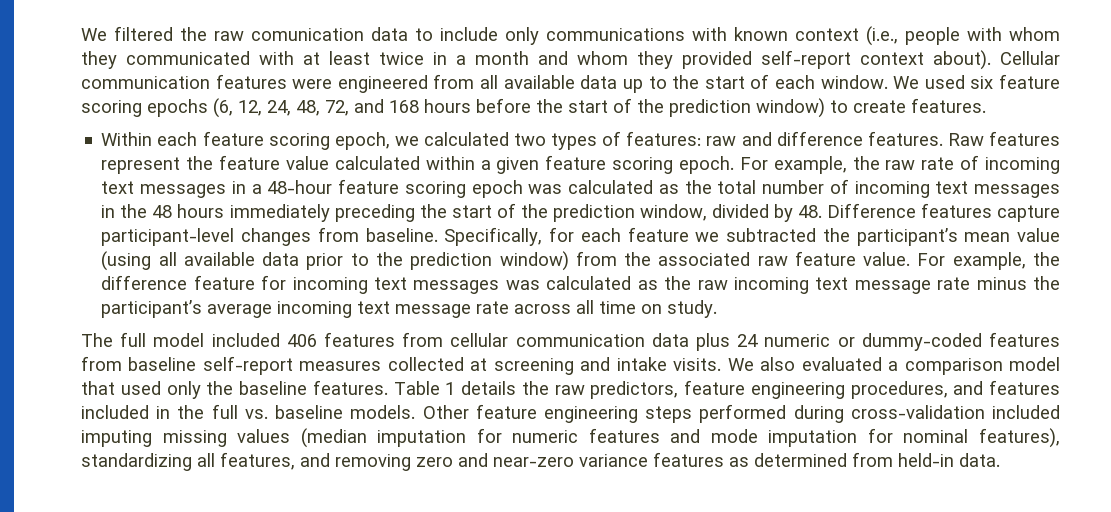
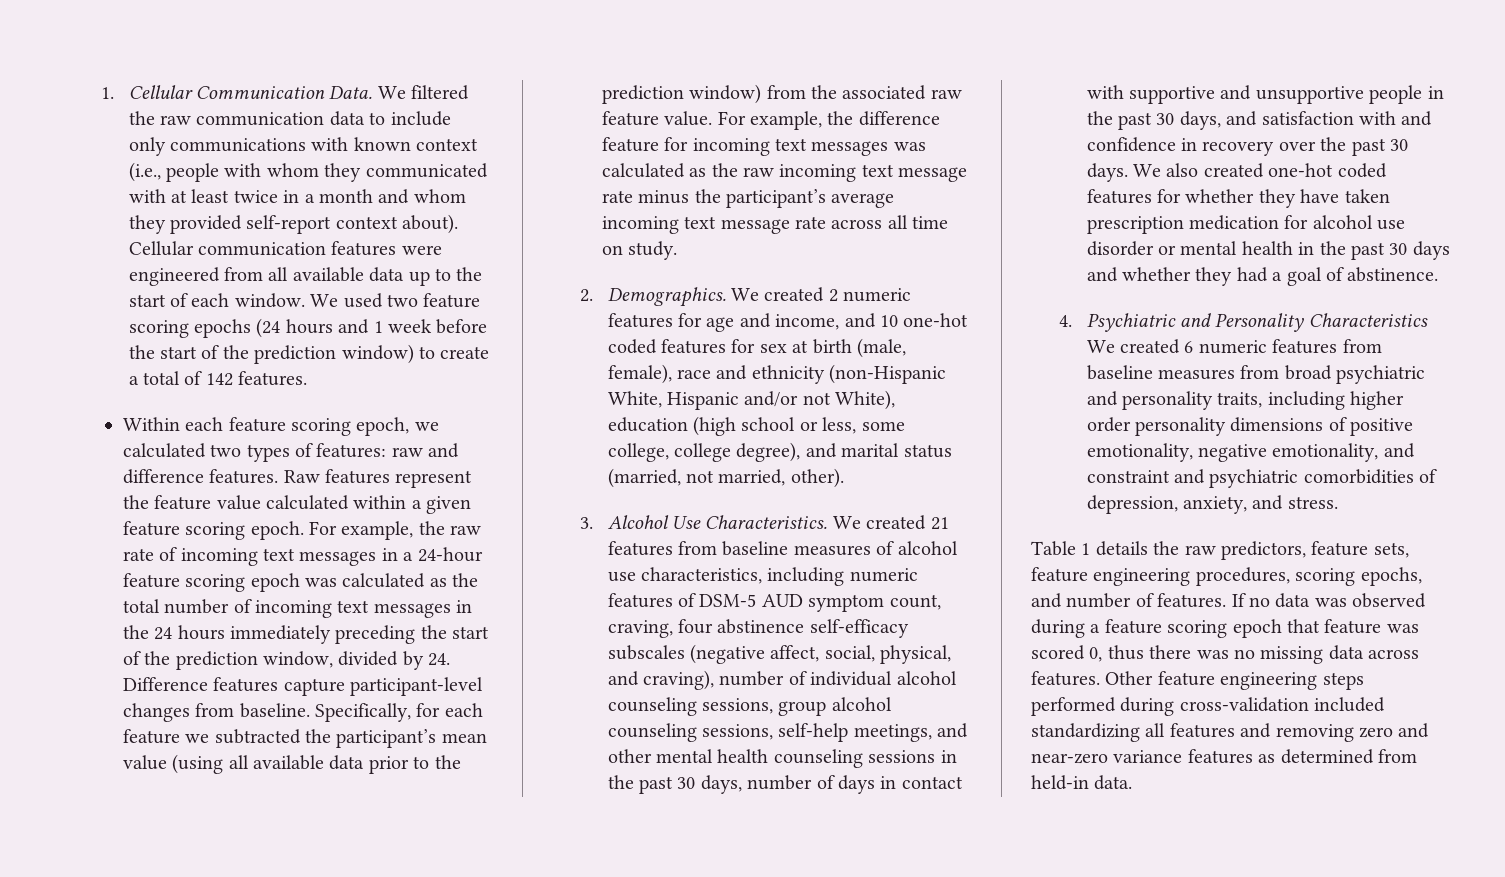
(81, 34) none -> [100,85,373,99] 1. Cellular Communication Data.
[251,28,365,41] comunication -> [196,112,325,126] communication
[970,76,994,89] six -> [387,294,419,307] two
[213,98,472,118] (6, 12, 24, 48, 72, and 168 hours -> [256,318,433,338] (24 hours and 1 week
(907, 106) none -> [128,371,233,386] a total of 142
[267,180,333,194] 48-hour -> [417,547,483,562] 24-hour
[152,205,173,218] 48 -> [154,627,173,640] 24
[797,205,822,218] 48. -> [428,653,451,666] 24.
[81,332,1060,351] [81,356,1060,375] [81,380,388,399] The full model included 406 features from cellular communication data plus 24 numeric or dummy-coded features from baseline self-report measures collected at screening and intake visits. We also evaluated a comparison model that used only the baseline features. -> [579,287,912,307] [607,313,969,332] [607,338,907,358] [607,364,947,384] [607,390,896,410] [607,416,905,436] [607,442,952,462] [607,468,844,488] [579,515,949,530] [607,541,958,556] [607,567,918,586] [607,593,941,612] [607,619,909,638] [607,644,952,664] [607,670,957,690] [607,697,892,716] [607,723,969,742] [607,749,957,768] [607,775,963,794] [1086,85,1444,104] [1086,111,1433,130] [1086,137,1409,156] [1086,163,1387,182] [1086,189,1390,208] [1086,215,1406,234] [1086,241,1450,260] [1086,267,1439,286] [1058,313,1428,332] [1086,339,1382,354] [1086,365,1426,384] [1086,391,1405,410] [1086,417,1414,436] [1086,443,1415,462] [1086,469,1438,488] [1086,495,1338,514] 2. Demographics. We created 2 numeric features for age and income, and 10 one-hot coded features for sex at birth (male, female), race and ethnicity (non-Hispanic White, Hispanic and/or not White), education (high school or less, some college, college degree), and marital status (married, not married, other). // 3. Alcohol Use Characteristics. We created 21 features from baseline measures of alcohol use characteristics, including numeric features of DSM-5 AUD symptom count, craving, four abstinence self-efficacy subscales (negative affect, social, physical, and craving), number of individual alcohol counseling sessions, group alcohol counseling sessions, self-help meetings, and other mental health counseling sessions in the past 30 days, number of days in contact with supportive and unsupportive people in the past 30 days, and satisfaction with and confidence in recovery over the past 30 days. We also created one-hot coded features for whether they have taken prescription medication for alcohol use disorder or mental health in the past 30 days and whether they had a goal of abstinence. // 4. Psychiatric and Personality Characteristics We created 6 numeric features from baseline measures from broad psychiatric and personality traits, including higher order personality dimensions of positive emotionality, negative emotionality, and constraint and psychiatric comorbidities of depression, anxiety, and stress. //
[750,380,1061,399] [81,404,416,419] engineering procedures, and features included in the full vs. baseline models. -> [1373,542,1409,558] [1031,567,1422,586] [1031,593,1427,608] [1031,619,1419,638] [1031,645,1420,664] [1031,671,1100,686] sets, feature engineering procedures, scoring epochs, and number of features. If no data was observed during a feature scoring epoch that feature was scored 0, thus there was no missing data across features.
[81,428,1060,448] imputing missing values (median imputation for numeric features and mode imputation for nominal features), -> (1386, 704) none
[220,452,296,470] features, -> [1169,723,1235,738] features

